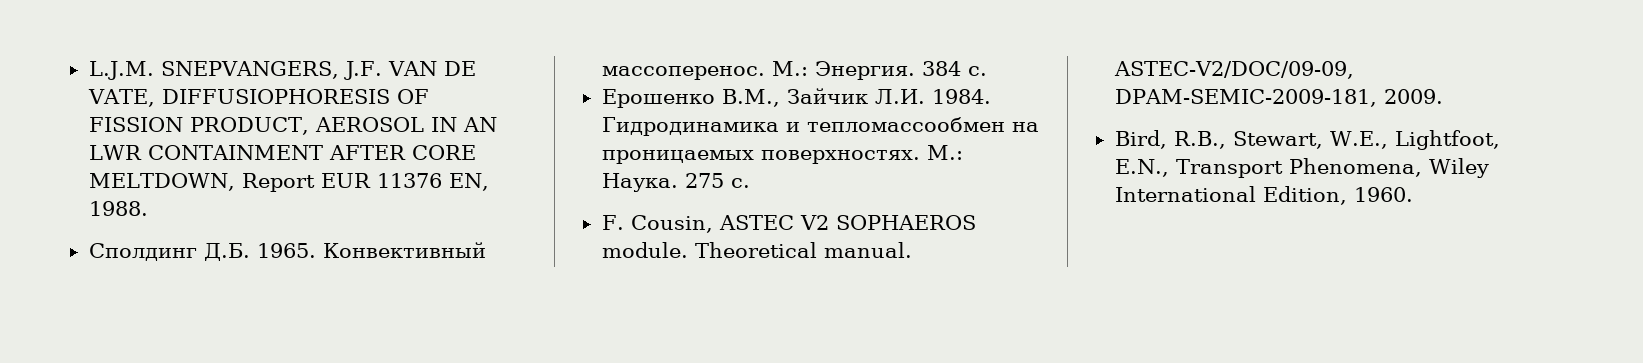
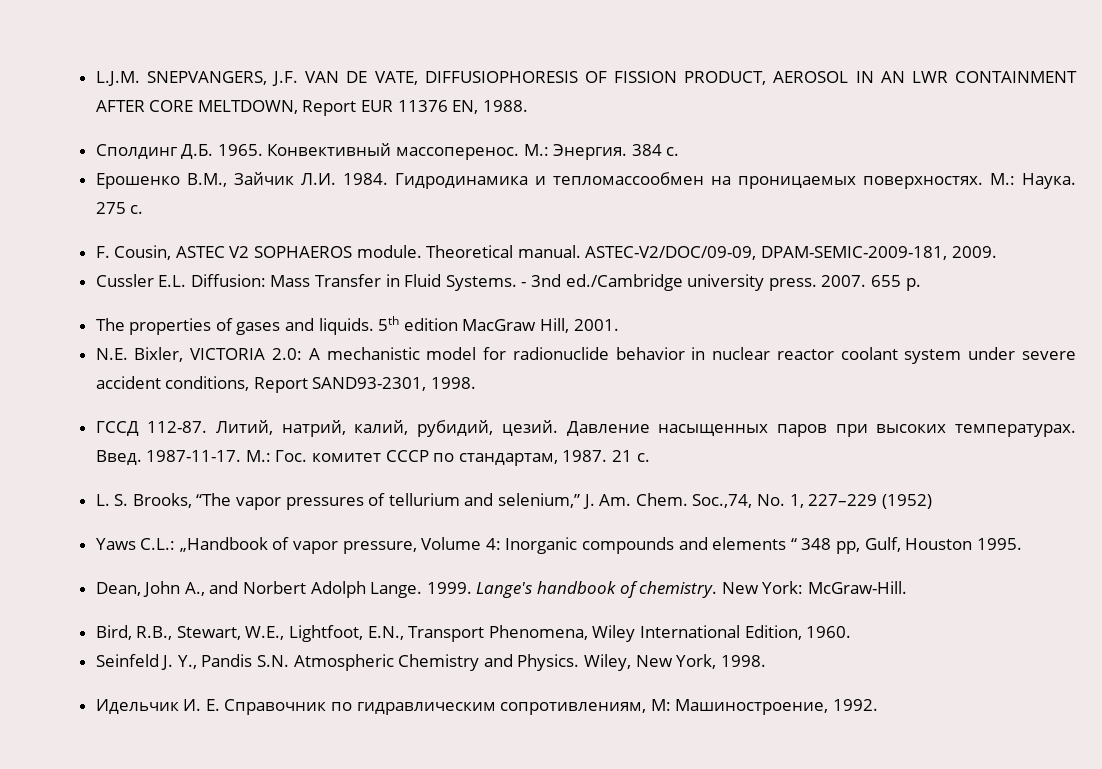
(1443, 96) none -> [95,274,921,291] [95,316,619,335] [95,347,1076,364] [95,376,477,393] [95,420,1076,437] [95,450,650,466] [95,493,932,510] [95,537,1022,554] [95,581,907,598] // Cussler E.L. Diffusion: Mass Transfer in Fluid Systems. - 3nd ed./Cambridge university press. 2007. 655 p. // The properties of gases and liquids. 5th edition MacGraw Hill, 2001. // N.E. Bixler, VICTORIA 2.0: A mechanistic model for radionuclide behavior in nuclear reactor coolant system under severe accident conditions, Report SAND93-2301, 1998. // ГССД 112-87. Литий, натрий, калий, рубидий, цезий. Давление насыщенных паров при высоких температурах. Введ. 1987-11-17. М.: Гос. комитет СССР по стандартам, 1987. 21 с. // L. S. Brooks, “The vapor pressures of tellurium and selenium,” J. Am. Chem. Soc.,74, No. 1, 227–229 (1952) // Yaws C.L.: „Handbook of vapor pressure, Volume 4: Inorganic compounds and elements “ 348 pp, Gulf, Houston 1995. // Dean, John A., and Norbert Adolph Lange. 1999. Lange's handbook of chemistry. New York: McGraw-Hill.
(1413, 194) none -> [95,654,766,671] [95,699,879,715] // Seinfeld J. Y., Pandis S.N. Atmospheric Chemistry and Physics. Wiley, New York, 1998. // Идельчик И. Е. Справочник по гидравлическим сопротивлениям, М: Машиностроение, 1992.

